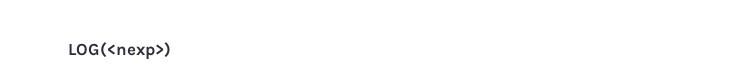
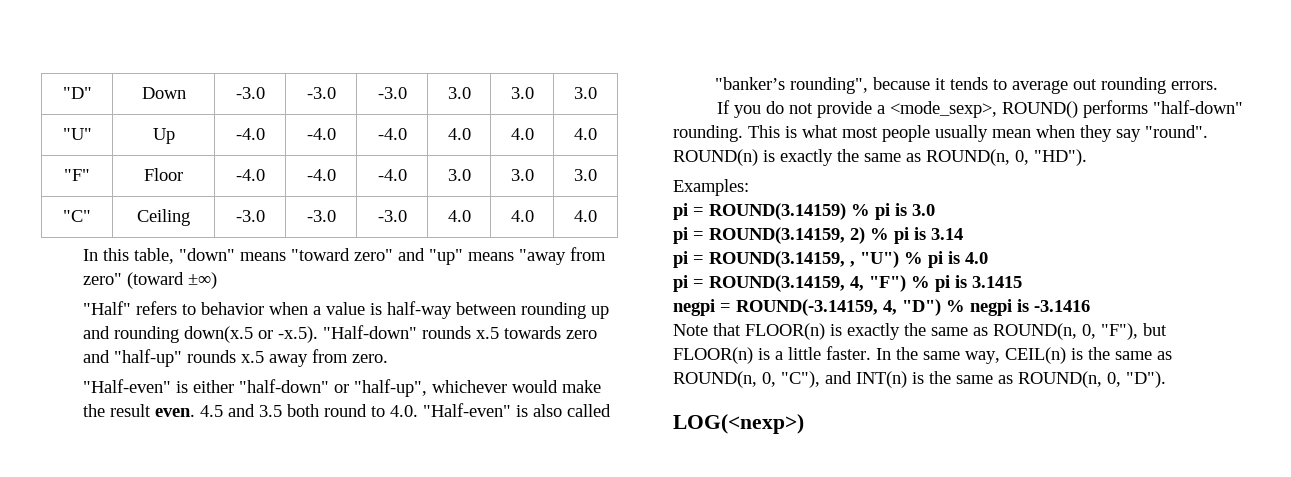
(68, 51) none -> [62,87,92,99] [141,87,186,99] [235,87,265,99] [306,87,336,99] [377,87,407,99] [447,87,471,99] [510,87,534,99] [574,87,597,99] [62,128,92,140] [152,128,175,144] [235,128,265,140] [306,128,336,140] [377,128,407,140] [447,128,471,140] [510,128,534,140] [574,128,597,140] [64,169,90,181] [144,168,183,181] [235,169,265,181] [306,169,336,181] [377,169,407,181] [447,169,471,181] [510,169,534,181] [574,169,597,181] [63,210,91,222] [137,209,190,226] [235,210,265,222] [306,210,336,222] [377,210,407,222] [447,210,471,222] [510,210,534,222] [574,210,597,222] [83,247,607,265] [83,272,218,289] [83,301,610,319] [83,325,598,343] [83,349,389,367] [83,379,602,397] [83,403,612,417] [715,77,1219,94] [716,100,1243,118] [673,125,1208,142] [673,149,1087,166] [673,179,749,196] [673,203,935,220] [673,227,963,244] [673,251,988,268] [673,275,1022,292] [673,299,1090,316] [673,323,1167,340] [673,346,1172,364] [673,371,1166,388] "D" | Down | -3.0 | -3.0 | -3.0 | 3.0 | 3.0 | 3.0 // "U" | Up | -4.0 | -4.0 | -4.0 | 4.0 | 4.0 | 4.0 // "F" | Floor | -4.0 | -4.0 | -4.0 | 3.0 | 3.0 | 3.0 // "C" | Ceiling | -3.0 | -3.0 | -3.0 | 4.0 | 4.0 | 4.0 // In this table, "down" means "toward zero" and "up" means "away from zero" (toward ±∞) // "Half" refers to behavior when a value is half-way between rounding up and rounding down(x.5 or -x.5). "Half-down" rounds x.5 towards zero and "half-up" rounds x.5 away from zero. // "Half-even" is either "half-down" or "half-up", whichever would make the result even. 4.5 and 3.5 both round to 4.0. "Half-even" is also called "banker’s rounding", because it tends to average out rounding errors. // If you do not provide a <mode_sexp>, ROUND() performs "half-down" rounding. This is what most people usually mean when they say "round". ROUND(n) is exactly the same as ROUND(n, 0, "HD"). // Examples: // pi = ROUND(3.14159) % pi is 3.0 // pi = ROUND(3.14159, 2) % pi is 3.14 // pi = ROUND(3.14159, , "U") % pi is 4.0 // pi = ROUND(3.14159, 4, "F") % pi is 3.1415 // negpi = ROUND(-3.14159, 4, "D") % negpi is -3.1416 // Note that FLOOR(n) is exactly the same as ROUND(n, 0, "F"), but FLOOR(n) is a little faster. In the same way, CEIL(n) is the same as ROUND(n, 0, "C"), and INT(n) is the same as ROUND(n, 0, "D"). //

